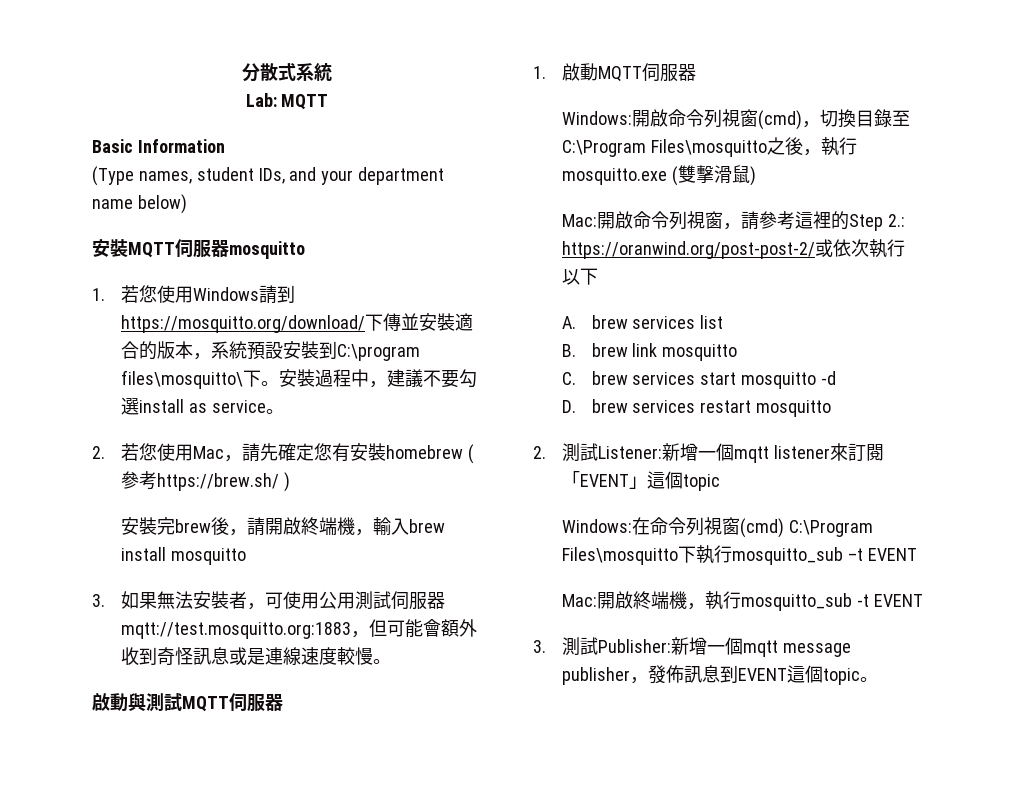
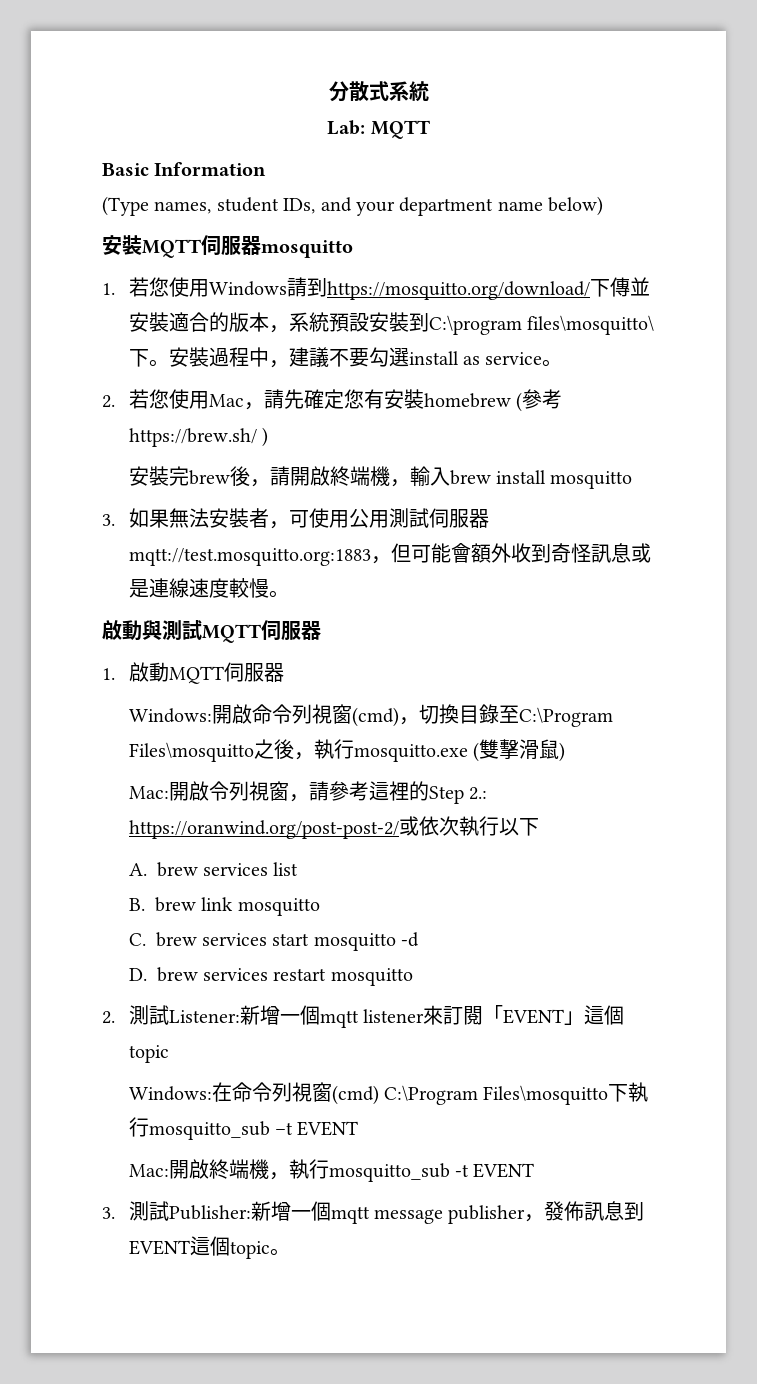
[633,211,652,229] 命 -> (209, 791) none

